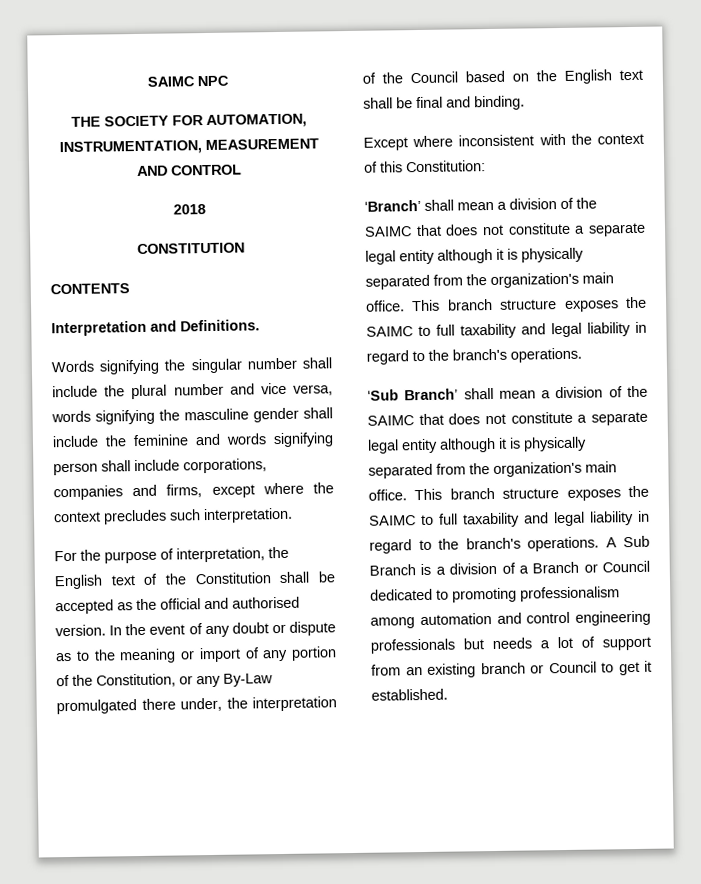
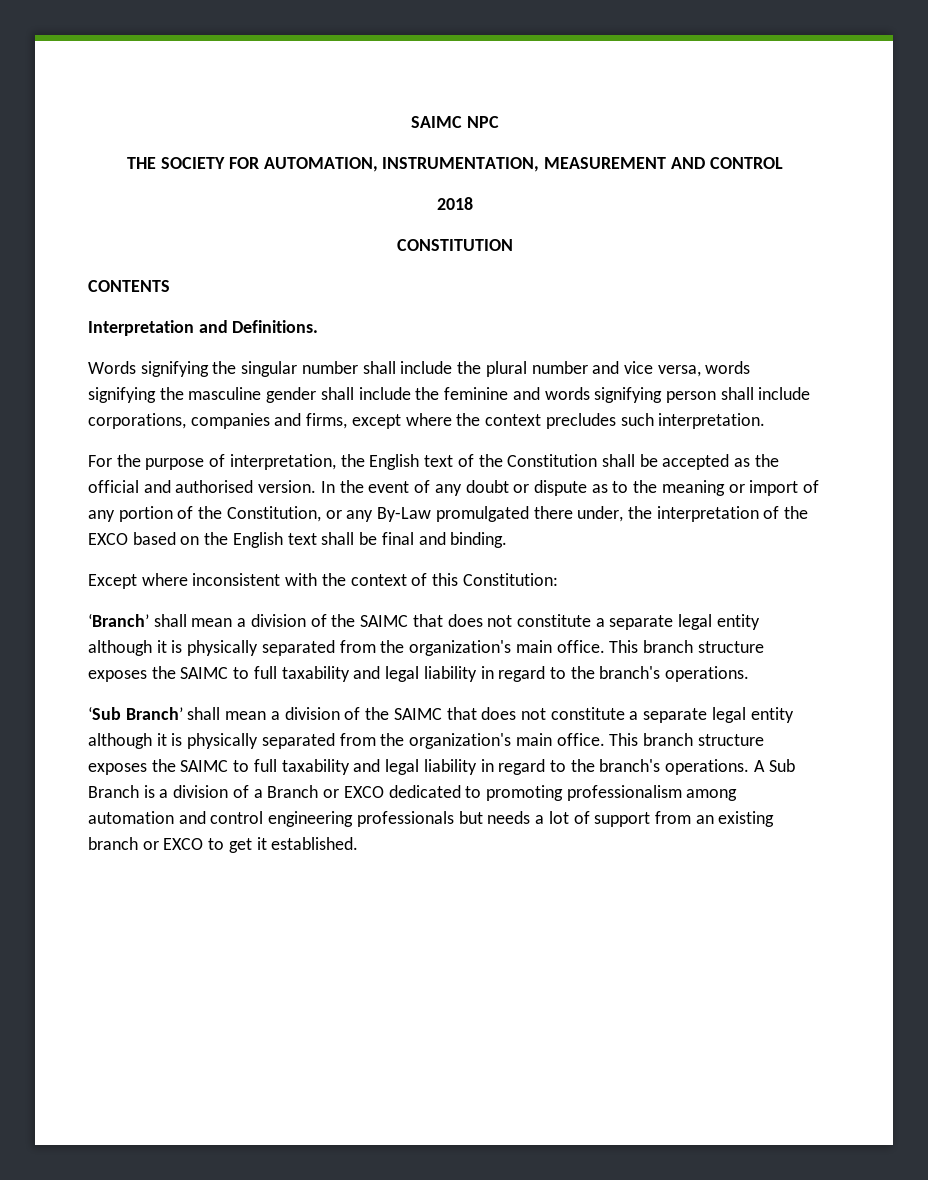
[410,71,458,84] Council -> [88,533,128,545] EXCO
[602,560,650,573] Council -> [343,786,384,798] EXCO
[548,661,597,674] Council -> [163,838,204,850] EXCO

